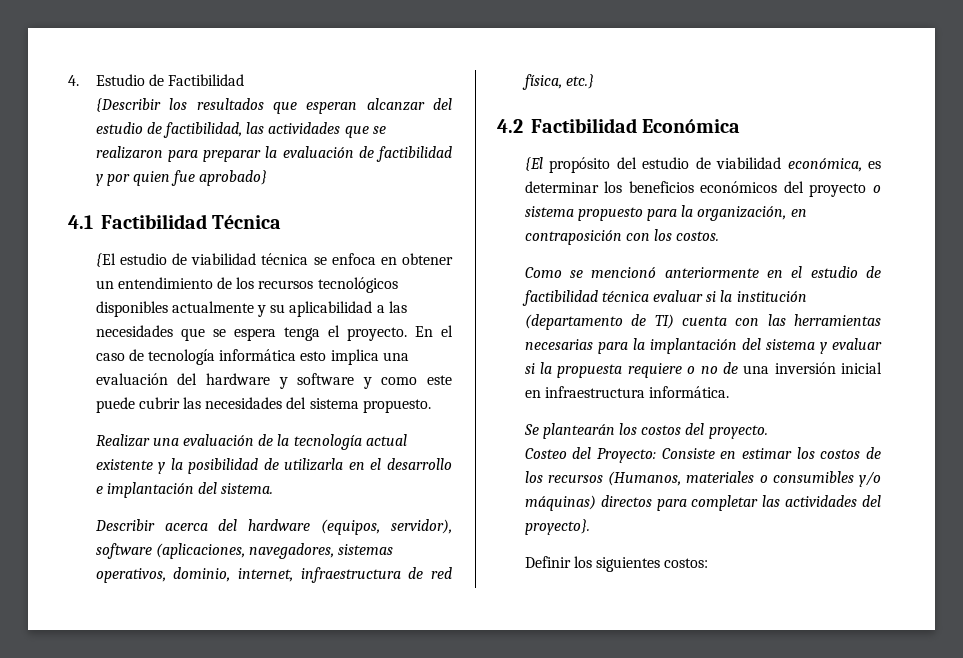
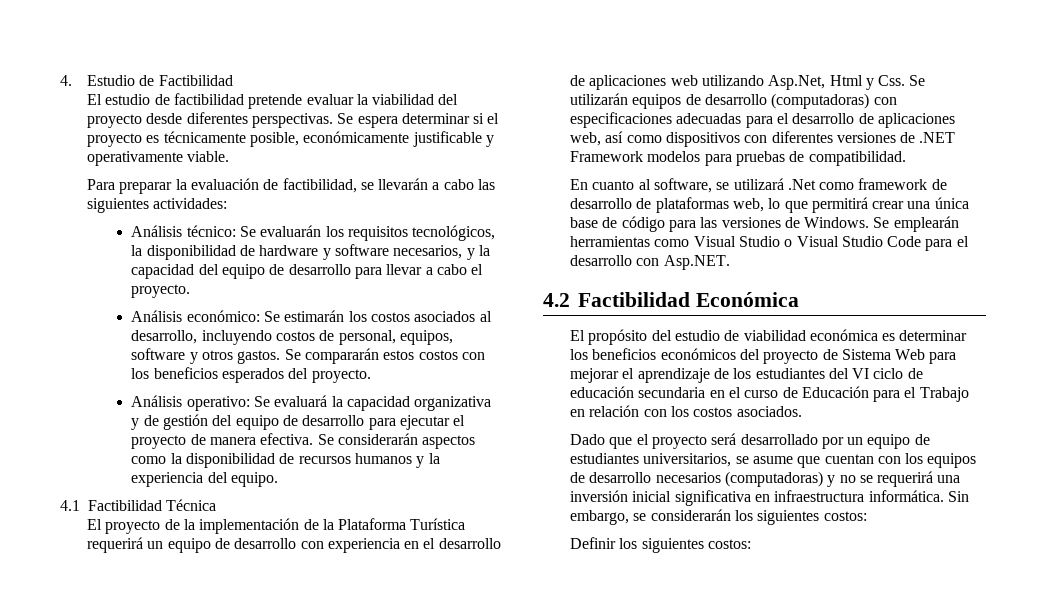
[95,98,452,114] [95,122,386,138] [95,146,452,162] [95,170,268,186] [68,214,282,229] [95,253,453,267] [95,277,398,293] [95,301,407,317] [95,325,453,341] [95,349,409,365] [95,373,452,389] [95,397,431,413] [95,434,407,450] [95,458,452,474] [95,482,274,498] [94,519,452,535] [95,543,394,559] [95,567,452,583] [521,74,594,90] {Describir los resultados que esperan alcanzar del estudio de factibilidad, las actividades que se realizaron para preparar la evaluación de factibilidad y por quien fue aprobado} // 4.1 Factibilidad Técnica // {El estudio de viabilidad técnica se enfoca en obtener un entendimiento de los recursos tecnológicos disponibles actualmente y su aplicabilidad a las necesidades que se espera tenga el proyecto. En el caso de tecnología informática esto implica una evaluación del hardware y software y como este puede cubrir las necesidades del sistema propuesto. // Realizar una evaluación de la tecnología actual existente y la posibilidad de utilizarla en el desarrollo e implantación del sistema. // Describir acerca del hardware (equipos, servidor), software (aplicaciones, navegadores, sistemas operativos, dominio, internet, infraestructura de red física, etc.} -> [86,93,459,109] [86,112,500,128] [86,131,494,147] [86,151,230,166] [86,178,496,194] [86,198,228,213] [131,225,496,241] [131,244,490,260] [131,264,484,279] [131,284,191,298] [131,310,492,322] [131,330,454,345] [131,348,485,364] [131,367,371,383] [131,395,492,411] [131,414,466,430] [131,433,476,449] [131,453,440,468] [131,472,279,487] [60,499,217,511] [86,518,466,534] [86,537,501,553] [569,75,926,90] [569,93,897,109] [569,112,955,128] [569,131,956,147] [569,151,906,166] [569,178,947,193] [569,197,969,213] [569,216,959,232] [569,236,969,251] [569,255,730,270] El estudio de factibilidad pretende evaluar la viabilidad del proyecto desde diferentes perspectivas. Se espera determinar si el proyecto es técnicamente posible, económicamente justificable y operativamente viable. // Para preparar la evaluación de factibilidad, se llevarán a cabo las siguientes actividades: // Análisis técnico: Se evaluarán los requisitos tecnológicos, la disponibilidad de hardware y software necesarios, y la capacidad del equipo de desarrollo para llevar a cabo el proyecto. // Análisis económico: Se estimarán los costos asociados al desarrollo, incluyendo costos de personal, equipos, software y otros gastos. Se compararán estos costos con los beneficios esperados del proyecto. // Análisis operativo: Se evaluará la capacidad organizativa y de gestión del equipo de desarrollo para ejecutar el proyecto de manera efectiva. Se considerarán aspectos como la disponibilidad de recursos humanos y la experiencia del equipo. // 4.1 Factibilidad Técnica // El proyecto de la implementación de la Plataforma Turística requerirá un equipo de desarrollo con experiencia en el desarrollo de aplicaciones web utilizando Asp.Net, Html y Css. Se utilizarán equipos de desarrollo (computadoras) con especificaciones adecuadas para el desarrollo de aplicaciones web, así como dispositivos con diferentes versiones de .NET Framework modelos para pruebas de compatibilidad. // En cuanto al software, se utilizará .Net como framework de desarrollo de plataformas web, lo que permitirá crear una única base de código para las versiones de Windows. Se emplearán herramientas como Visual Studio o Visual Studio Code para el desarrollo con Asp.NET.
[524,157,543,171] {El -> [569,330,585,341] El
[787,158,862,172] económica, -> [809,329,878,341] económica
[872,185,881,193] [524,205,807,221] [524,229,720,245] [524,266,881,278] [521,290,807,306] [524,314,881,330] [524,338,882,354] [524,362,738,378] o sistema propuesto para la organización, en contraposición con los costos. // Como se mencionó anteriormente en el estudio de factibilidad técnica evaluar si la institución (departamento de TI) cuenta con las herramientas necesarias para la implantación del sistema y evaluar si la propuesta requiere o no de -> [822,349,957,364] [569,368,923,383] [569,386,969,402] [569,405,802,417] [569,433,930,449] [569,453,977,468] [569,471,934,487] de Sistema Web para mejorar el aprendizaje de los estudiantes del VI ciclo de educación secundaria en el curso de Educación para el Trabajo en relación con los costos asociados. // Dado que el proyecto será desarrollado por un equipo de estudiantes universitarios, se asume que cuentan con los equipos de desarrollo necesarios (computadoras) y no se requerirá
(882, 368) none -> [674,490,751,506] significativa
[523,423,768,439] [524,447,881,463] [524,471,881,487] [524,495,881,511] [524,519,590,535] // Se plantearán los costos del proyecto. // Costeo del Proyecto: Consiste en estimar los costos de los recursos (Humanos, materiales o consumibles y/o máquinas) directos para completar las actividades del proyecto}. -> [947,491,969,502] [569,509,867,525] Sin embargo, se considerarán los siguientes costos:

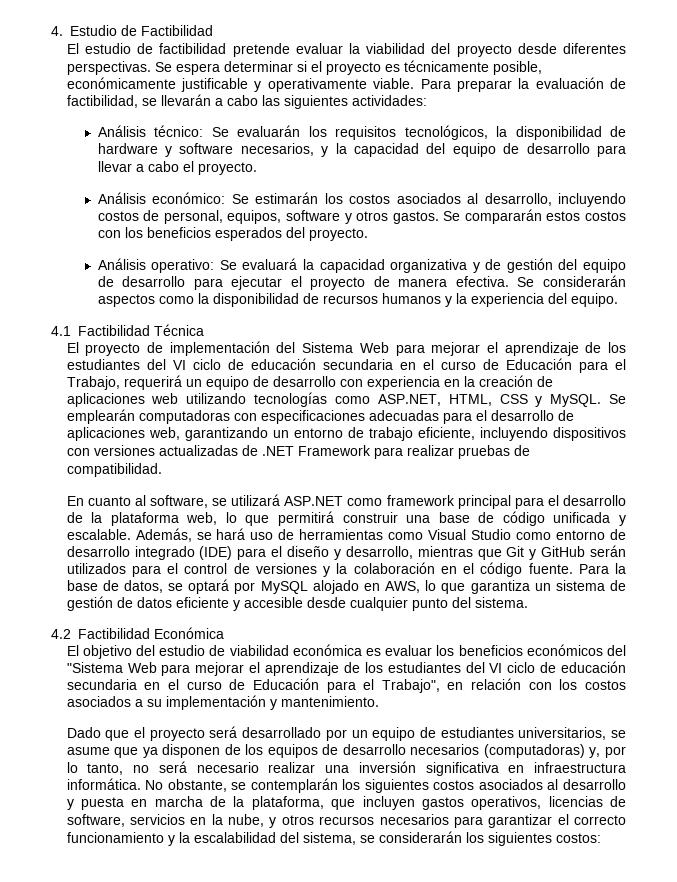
(230, 156) // -> (415, 83) none
[183,518,466,534] [86,537,501,553] [569,75,926,90] [569,93,897,109] [569,112,955,128] [569,131,956,147] [569,151,906,166] [569,178,947,193] [569,197,969,213] [569,216,959,232] [569,236,969,251] [569,255,730,270] [543,292,799,307] [569,329,968,345] [569,348,838,364] la implementación de la Plataforma Turística requerirá un equipo de desarrollo con experiencia en el desarrollo de aplicaciones web utilizando Asp.Net, Html y Css. Se utilizarán equipos de desarrollo (computadoras) con especificaciones adecuadas para el desarrollo de aplicaciones web, así como dispositivos con diferentes versiones de .NET Framework modelos para pruebas de compatibilidad. // En cuanto al software, se utilizará .Net como framework de desarrollo de plataformas web, lo que permitirá crear una única base de código para las versiones de Windows. Se emplearán herramientas como Visual Studio o Visual Studio Code para el desarrollo con Asp.NET. // 4.2 Factibilidad Económica // El propósito del estudio de viabilidad económica es determinar los beneficios económicos del proyecto de -> [169,341,296,356] implementación del
[919,387,969,402] Trabajo -> [66,375,553,390] [66,392,626,407] [66,409,574,424] [66,427,626,441] [66,445,530,459] [66,463,162,477] [66,494,627,509] [66,511,627,526] [66,528,626,542] [66,545,626,560] [66,562,626,577] [66,579,626,594] [66,596,528,611] [51,627,224,639] [66,644,626,659] [66,661,626,676] [66,678,440,693] Trabajo, requerirá un equipo de desarrollo con experiencia en la creación de aplicaciones web utilizando tecnologías como ASP.NET, HTML, CSS y MySQL. Se emplearán computadoras con especificaciones adecuadas para el desarrollo de aplicaciones web, garantizando un entorno de trabajo eficiente, incluyendo dispositivos con versiones actualizadas de .NET Framework para realizar pruebas de compatibilidad. // En cuanto al software, se utilizará ASP.NET como framework principal para el desarrollo de la plataforma web, lo que permitirá construir una base de código unificada y escalable. Además, se hará uso de herramientas como Visual Studio como entorno de desarrollo integrado (IDE) para el diseño y desarrollo, mientras que Git y GitHub serán utilizados para el control de versiones y la colaboración en el código fuente. Para la base de datos, se optará por MySQL alojado en AWS, lo que garantiza un sistema de gestión de datos eficiente y accesible desde cualquier punto del sistema. // 4.2 Factibilidad Económica // El objetivo del estudio de viabilidad económica es evaluar los beneficios económicos del "Sistema Web para mejorar el aprendizaje de los estudiantes del VI ciclo de educación secundaria en el curso de Educación para el Trabajo",
[736,406,802,417] asociados. -> [66,695,379,710] asociados a su implementación y mantenimiento.
[824,454,901,464] cuentan con -> [142,744,241,758] ya disponen de
[827,471,934,487] y no se requerirá -> [589,746,626,758] [66,761,316,775] y, por lo tanto, no será necesario realizar
[632,491,672,502] inicial -> (416, 767) none
[947,491,969,502] [569,510,629,525] Sin embargo, -> [145,778,627,793] [66,796,627,810] [66,814,627,828] [66,832,356,846] No obstante, se contemplarán los siguientes costos asociados al desarrollo y puesta en marcha de la plataforma, que incluyen gastos operativos, licencias de software, servicios en la nube, y otros recursos necesarios para garantizar el correcto funcionamiento y la escalabilidad del sistema,
[569,537,751,553] // Definir los siguientes costos: -> (601, 838) none

